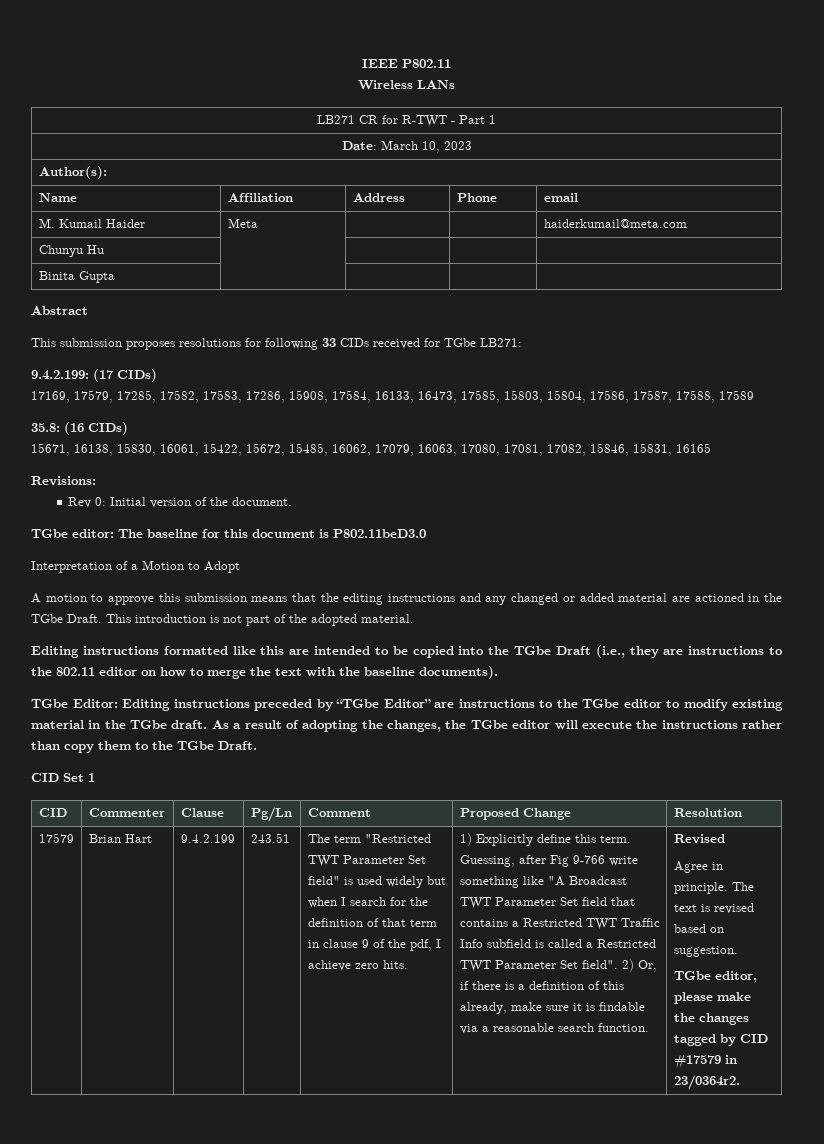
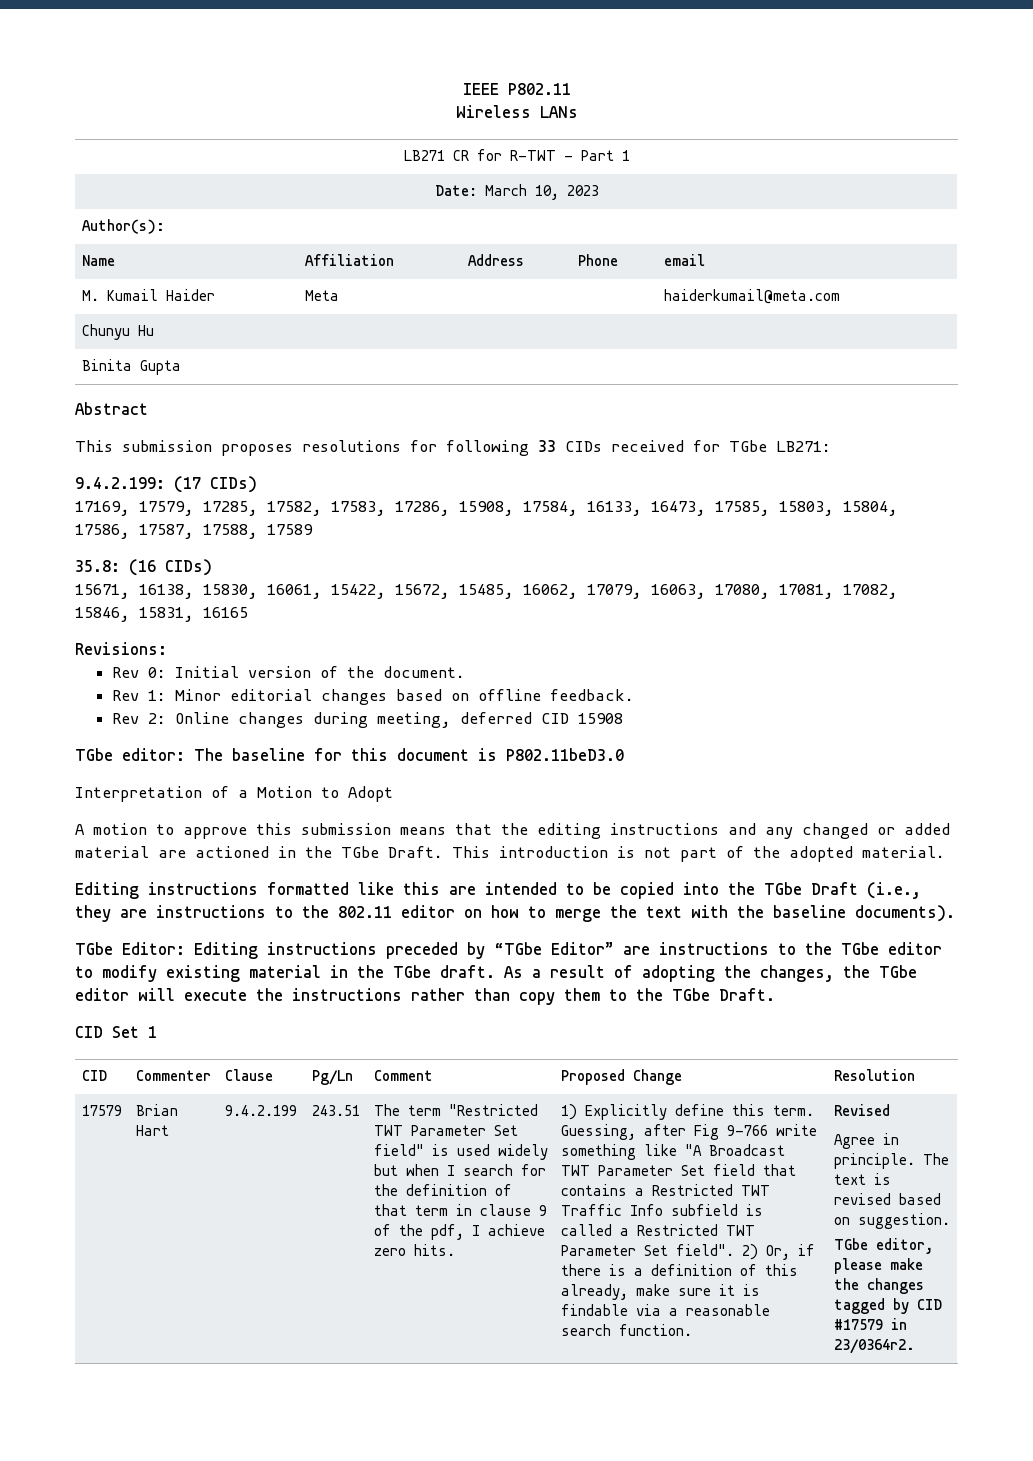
(293, 501) none -> [111,689,634,705] [111,712,623,728] // Rev 1: Minor editorial changes based on offline feedback. // Rev 2: Online changes during meeting, deferred CID 15908

